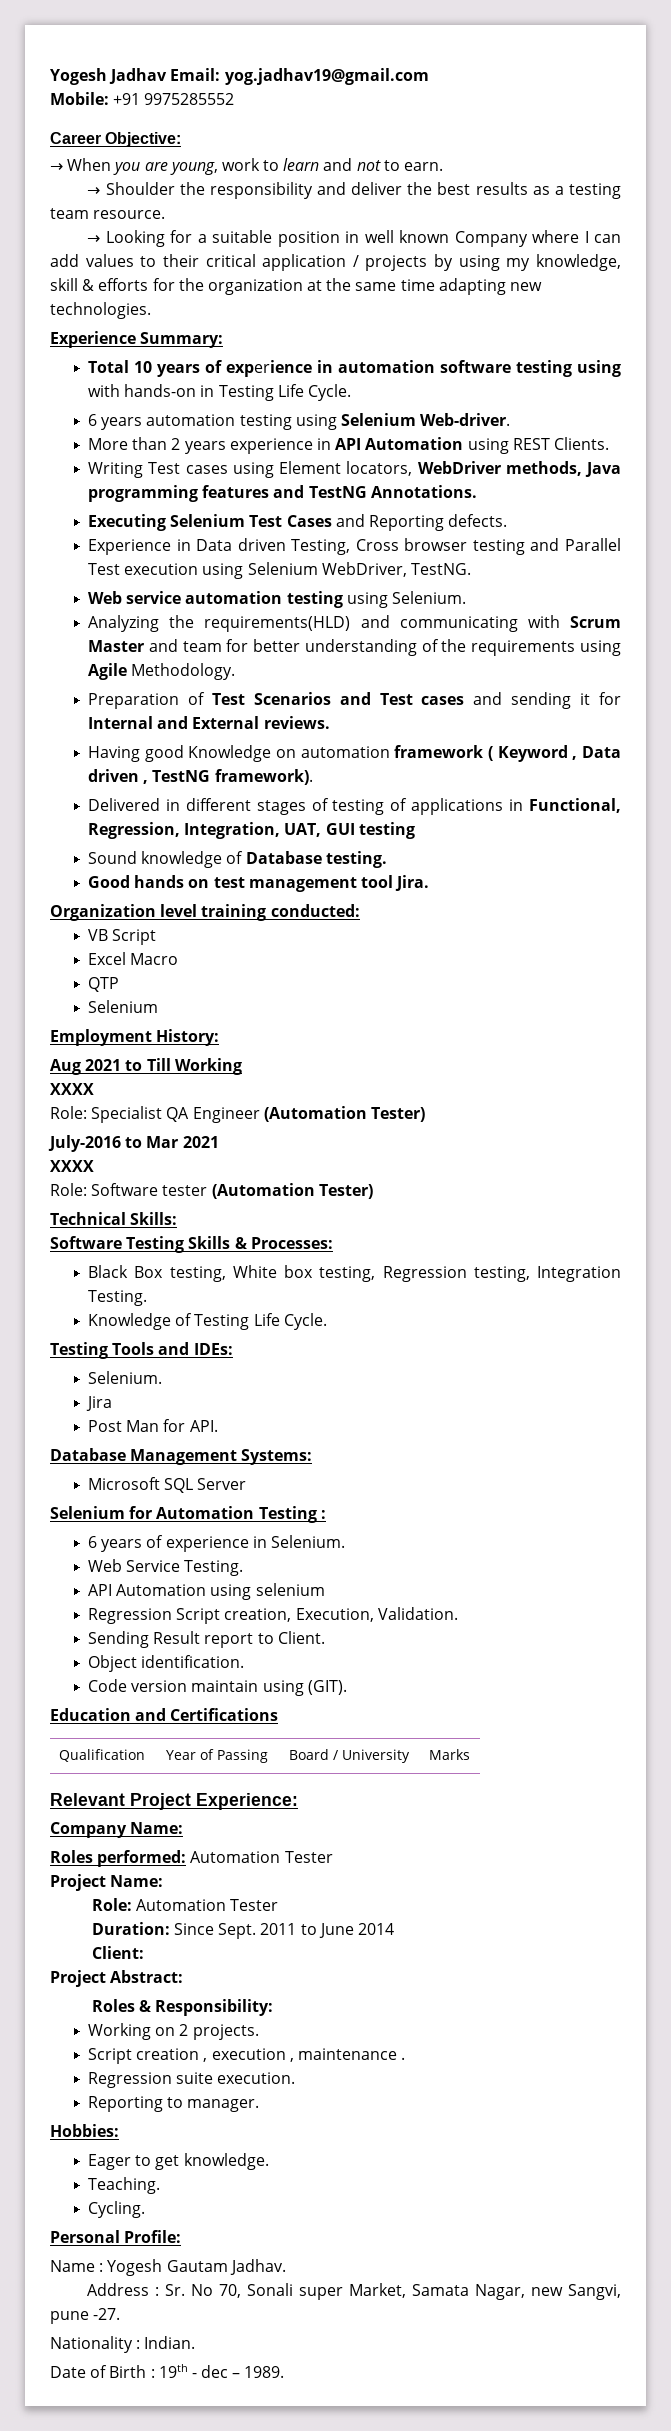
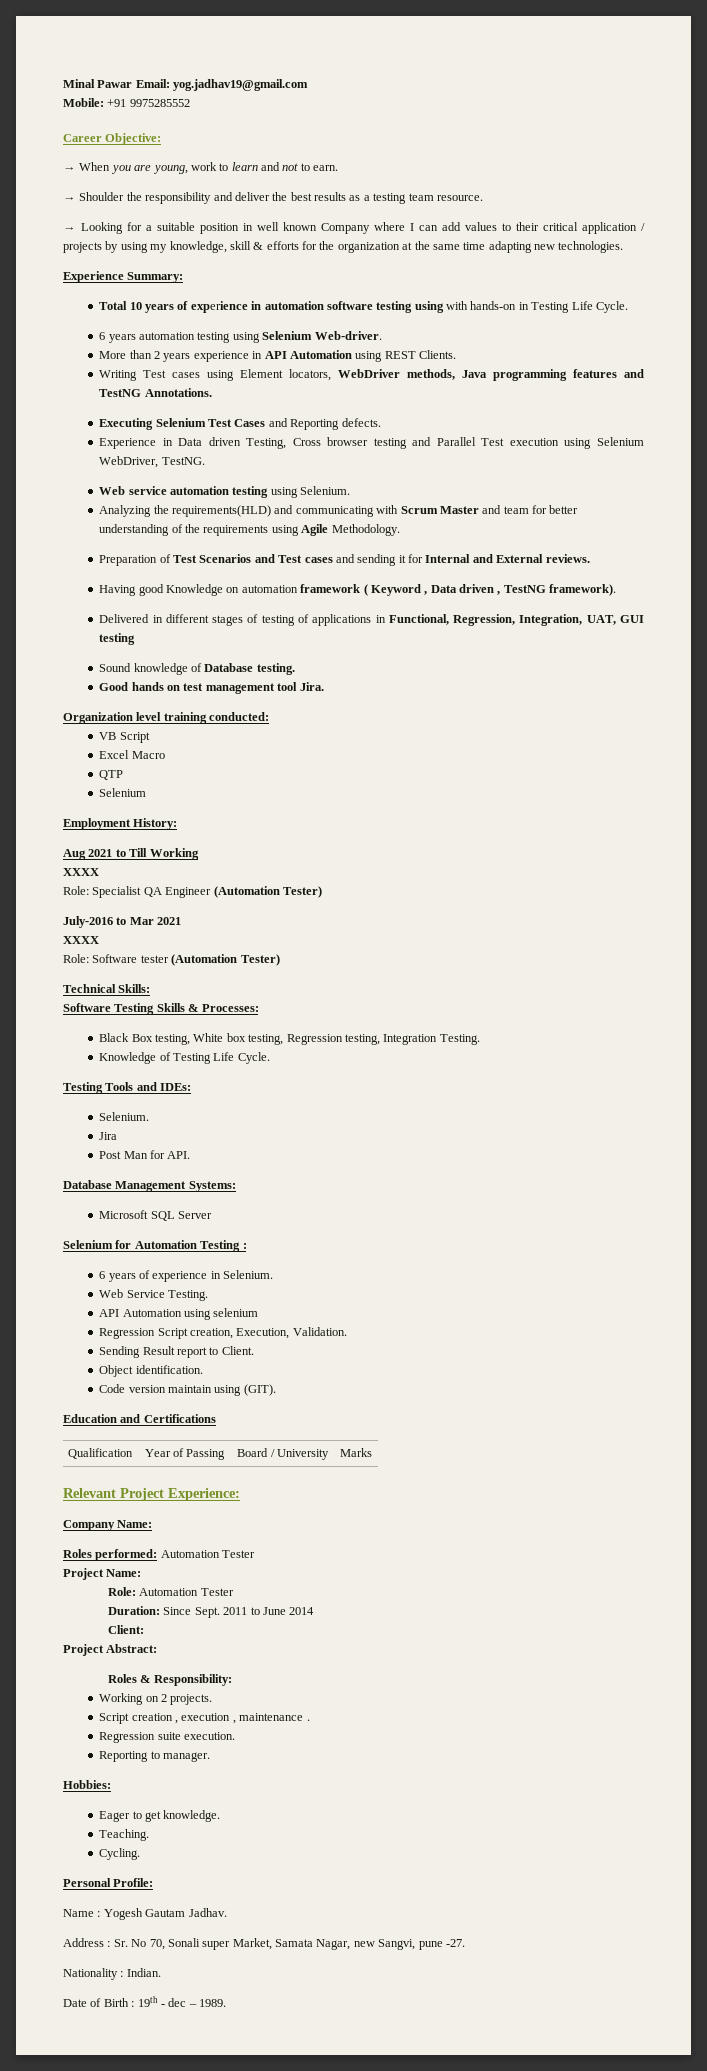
[50,68,168,85] Yogesh Jadhav -> [63,79,133,88] Minal Pawar

